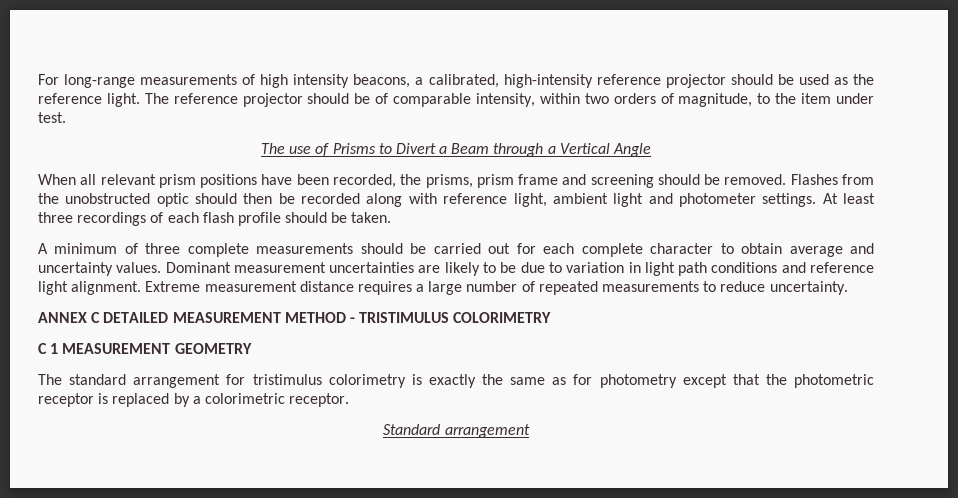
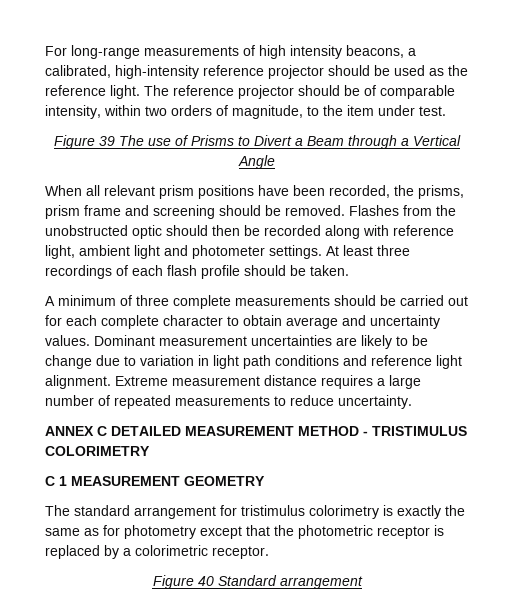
(66, 117) none -> [54,135,115,149] Figure 39
(517, 267) none -> [45,355,92,369] change
(350, 400) none -> [152,575,214,589] Figure 40

